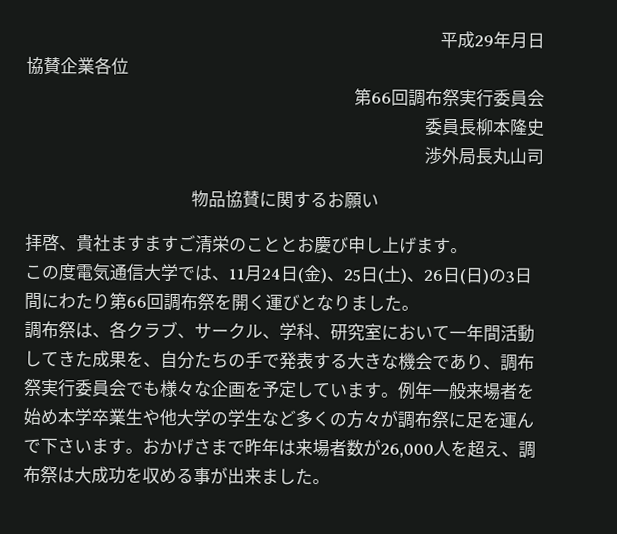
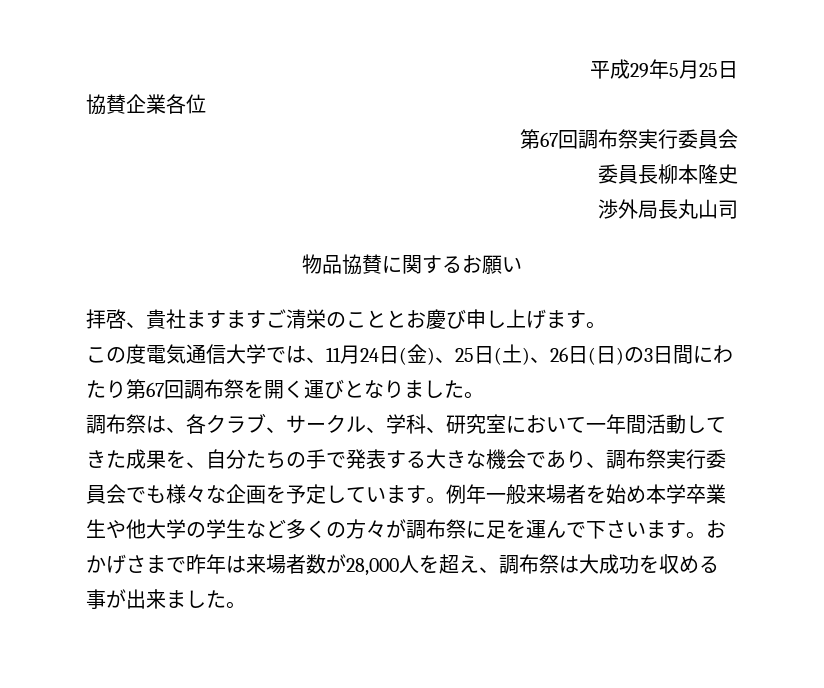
[510,32,528,49] 月 -> [669,60,718,79] 5月25
[371,92,392,104] 66 -> [540,132,558,147] 67
[126,296,147,308] 66 -> [146,382,164,397] 67
[380,443,434,458] 26,000 -> [346,558,399,576] 28,000

